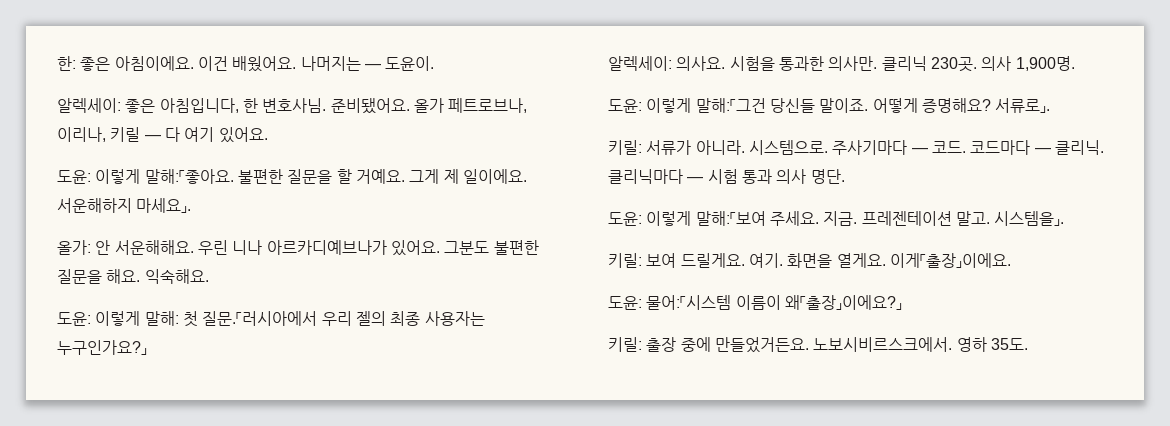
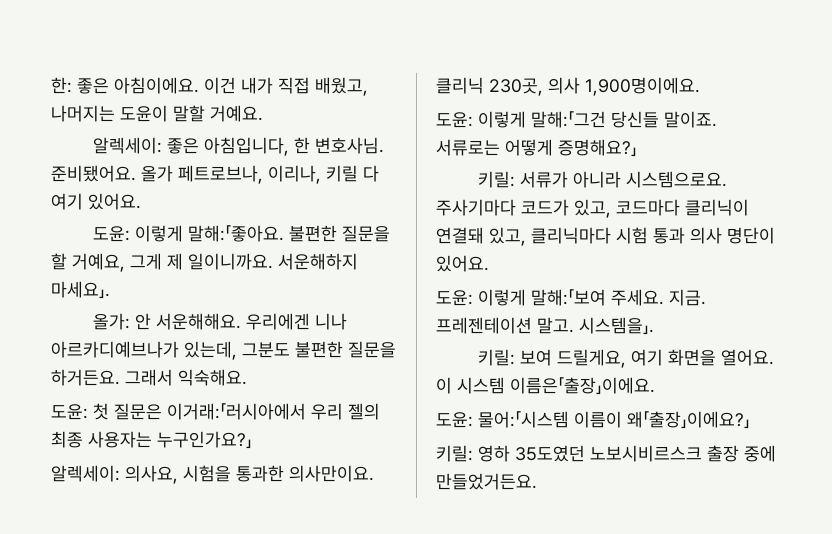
[232,56,435,72] 배웠어요. 나머지는 — 도윤이. -> [241,77,368,96] [51,105,263,122] 내가 직접 배웠고, 나머지는 도윤이 말할 거예요.
[144,135,161,140] — -> (358, 173) none
[355,169,405,184] 거예요. -> [72,253,125,272] 거예요,
[462,169,527,184] 일이에요. -> [188,253,273,270] 일이니까요.
[197,240,228,255] 우린 -> [246,313,311,330] 우리에겐
[390,240,440,256] 있어요. -> [184,341,237,360] 있는데,
[106,269,141,284] 해요. -> [51,369,173,386] 하거든요. 그래서
[95,311,237,327] 이렇게 말해: 첫 질문. -> [93,403,220,420] 첫 질문은 이거래:
[676,56,726,71] 의사요. -> [125,465,178,484] 의사요,
[828,56,1075,72] 의사만. 클리닉 230곳. 의사 1,900명. -> [289,465,374,482] [436,77,700,96] 의사만이요. 클리닉 230곳, 의사 1,900명이에요.
(869, 105) none -> [436,139,500,156] 서류로는
[995,98,1051,113] 서류로」. -> [631,147,637,157] 」
[695,140,1104,155] [608,169,704,184] 아니라. 시스템으로. 주사기마다 — 코드. 코드마다 — 클리닉. 클리닉마다 — -> [573,171,728,188] [436,199,749,218] [436,227,611,246] 아니라 시스템으로요. 주사기마다 코드가 있고, 코드마다 클리닉이 연결돼 있고, 클리닉마다
[810,169,845,184] 명단. -> [727,227,775,244] [436,255,489,272] 명단이 있어요.
[680,253,920,268] 드릴게요. 여기. 화면을 열게요. 이게 -> [557,349,775,368] [436,377,558,394] 드릴게요, 여기 화면을 열어요. 이 시스템 이름은
[646,337,1028,353] 출장 중에 만들었거든요. 노보시비르스크에서. 영하 35도. -> [478,445,776,462] [436,473,537,490] 영하 35도였던 노보시비르스크 출장 중에 만들었거든요.

